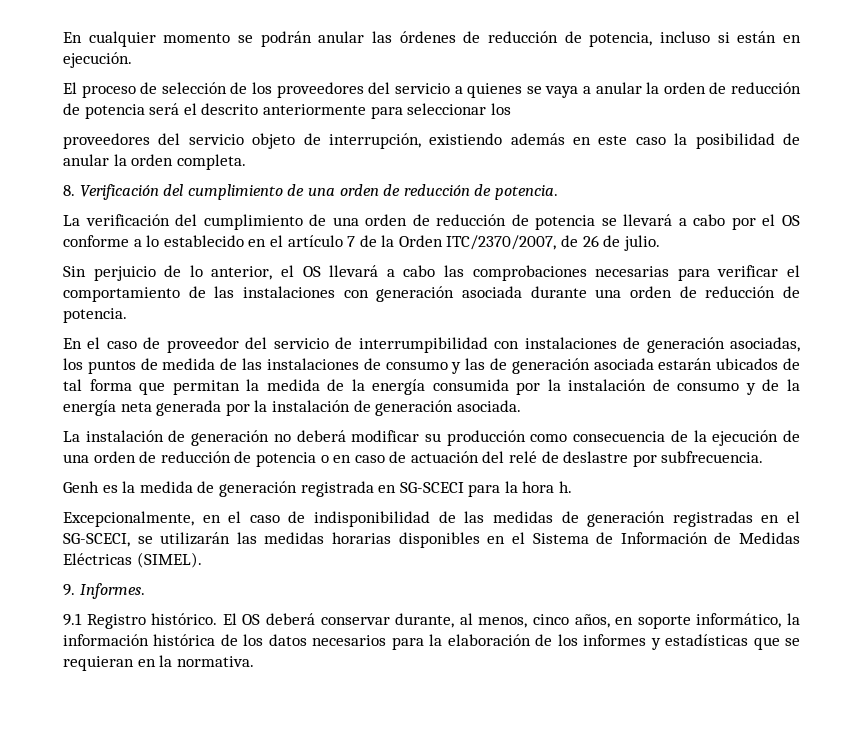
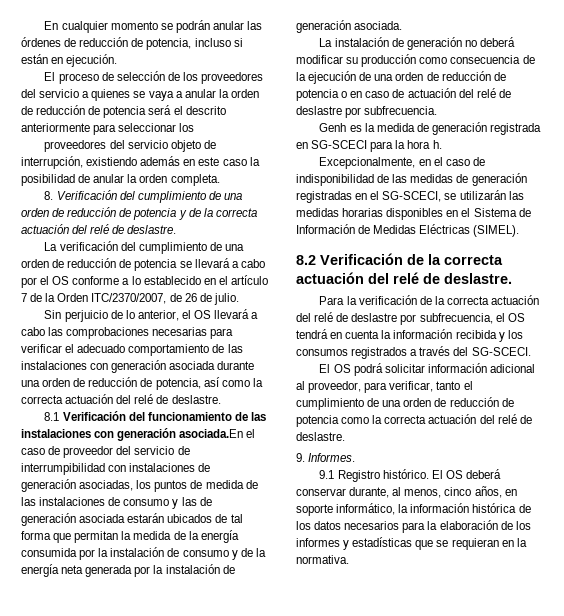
[494,185,558,200] potencia. -> [133,208,257,220] [21,224,177,234] potencia y de la correcta actuación del relé de deslastre.
(801, 271) none -> [77,344,126,353] adecuado
[63,308,127,323] [63,338,82,349] potencia. // En -> [155,377,263,390] [21,394,221,404] [44,411,267,421] [21,428,244,441] potencia, así como la correcta actuación del relé de deslastre. // 8.1 Verificación del funcionamiento de las instalaciones con generación asociada.En
(202, 560) none -> [296,253,503,265] [296,272,512,284] [319,295,540,305] [296,312,525,325] [296,329,523,342] [296,346,531,359] [319,363,536,376] [296,381,473,393] [296,397,514,410] [296,414,532,427] [296,432,345,441] // 8.2 Verificación de la correcta actuación del relé de deslastre. // Para la verificación de la correcta actuación del relé de deslastre por subfrecuencia, el OS tendrá en cuenta la información recibida y los consumos registrados a través del SG-SCECI. // El OS podrá solicitar información adicional al proveedor, para verificar, tanto el cumplimiento de una orden de reducción de potencia como la correcta actuación del relé de deslastre.

